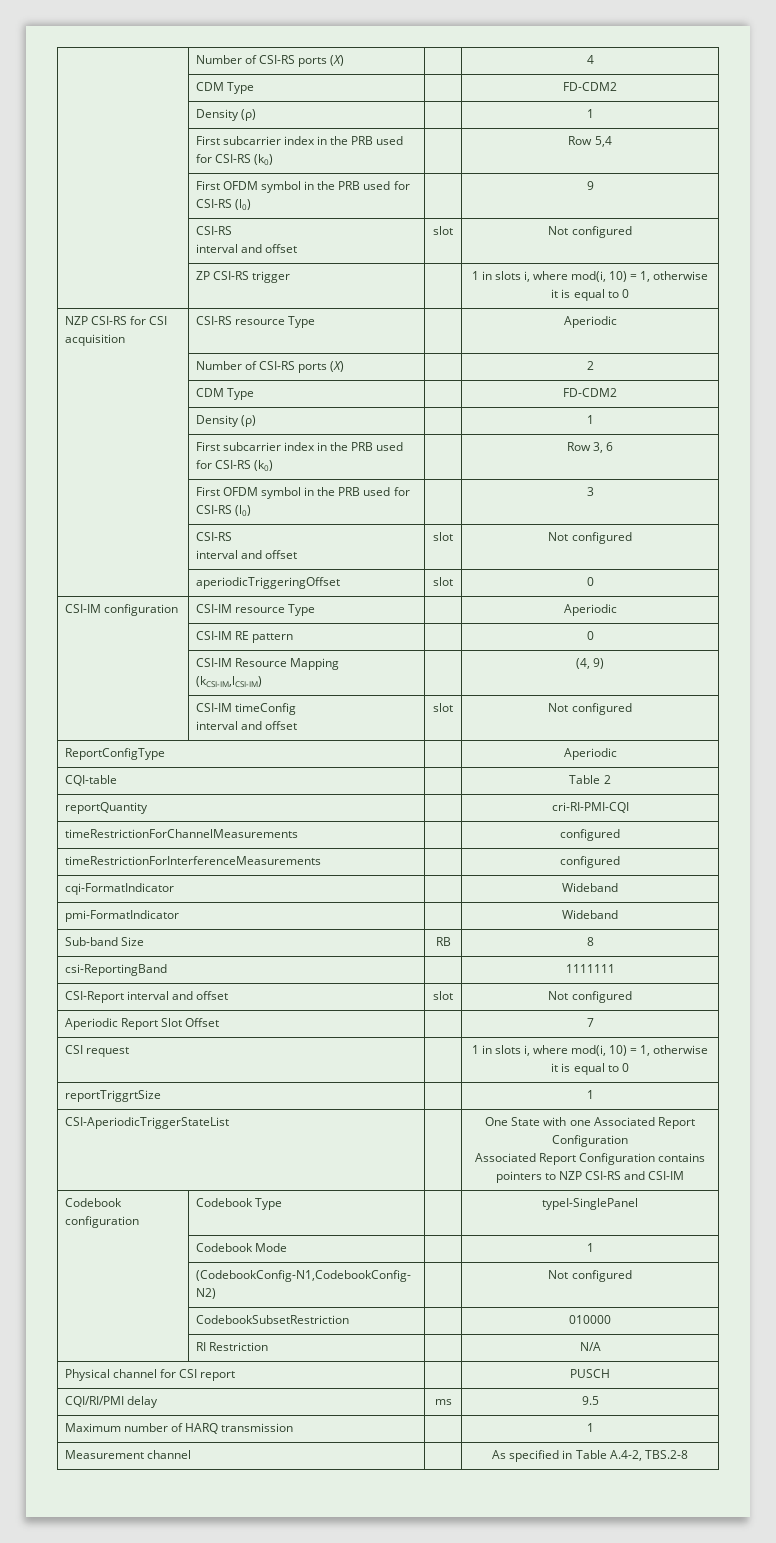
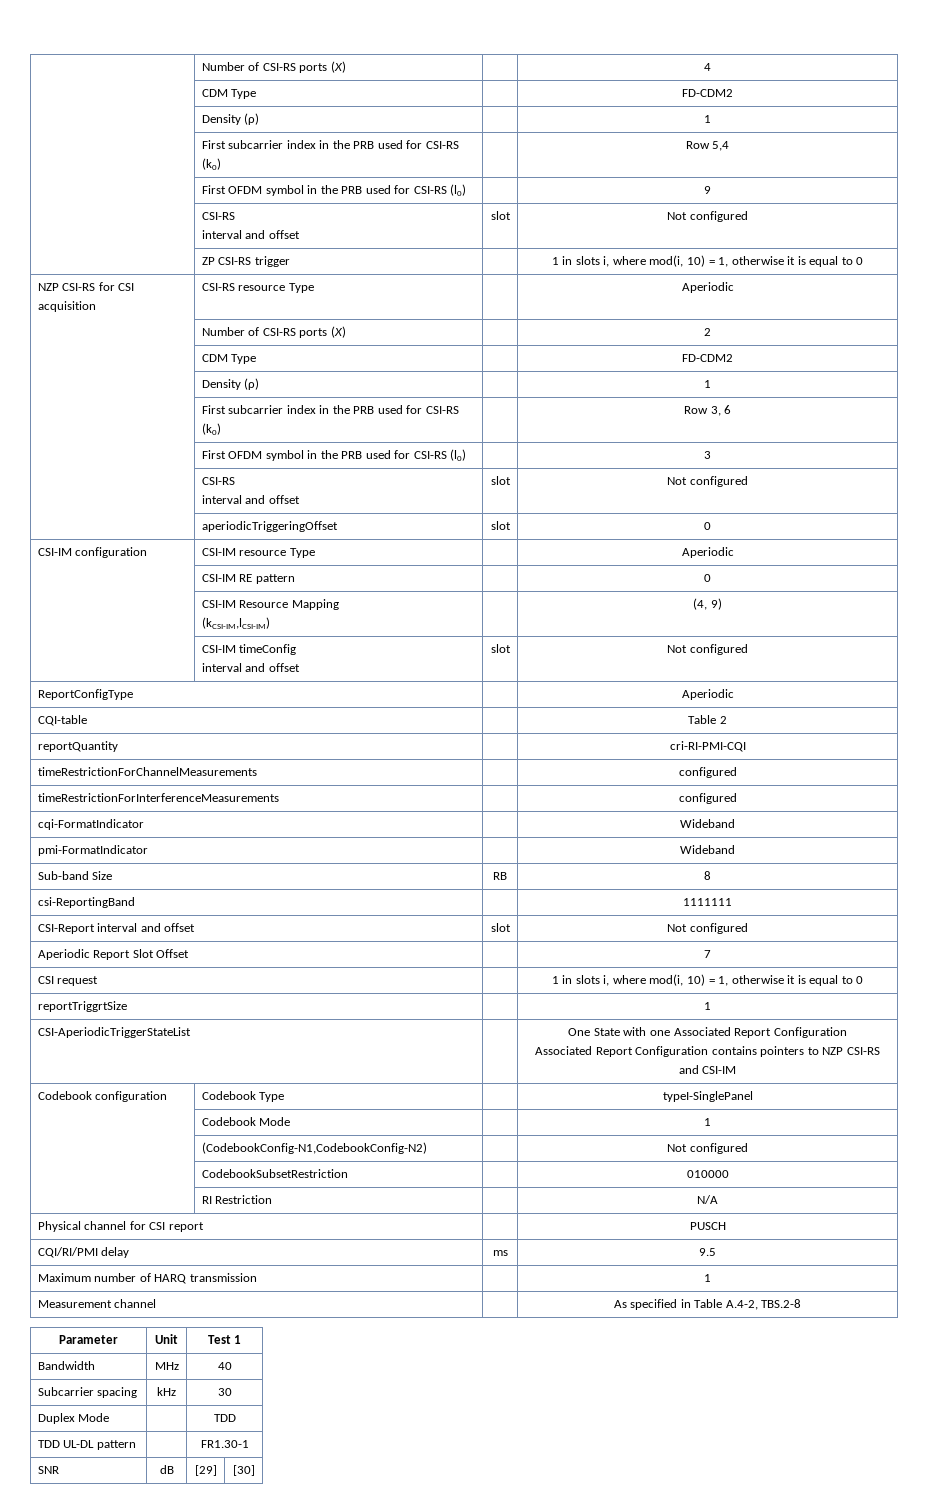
(688, 1454) none -> [59,1335,118,1344] [155,1334,178,1344] [207,1335,242,1344] [37,1361,95,1370] [154,1362,179,1370] [217,1362,232,1370] [37,1387,138,1398] [157,1387,176,1396] [217,1388,232,1396] [37,1413,110,1424] [213,1414,236,1422] [37,1440,136,1450] [200,1440,249,1448] [37,1466,59,1474] [159,1465,174,1474] [194,1465,217,1476] [232,1465,255,1476] // Parameter | Unit | Test 1 // Bandwidth | MHz | 40 // Subcarrier spacing | kHz | 30 // Duplex Mode | | TDD // TDD UL-DL pattern | | FR1.30-1 // SNR | dB | [29] | [30]

